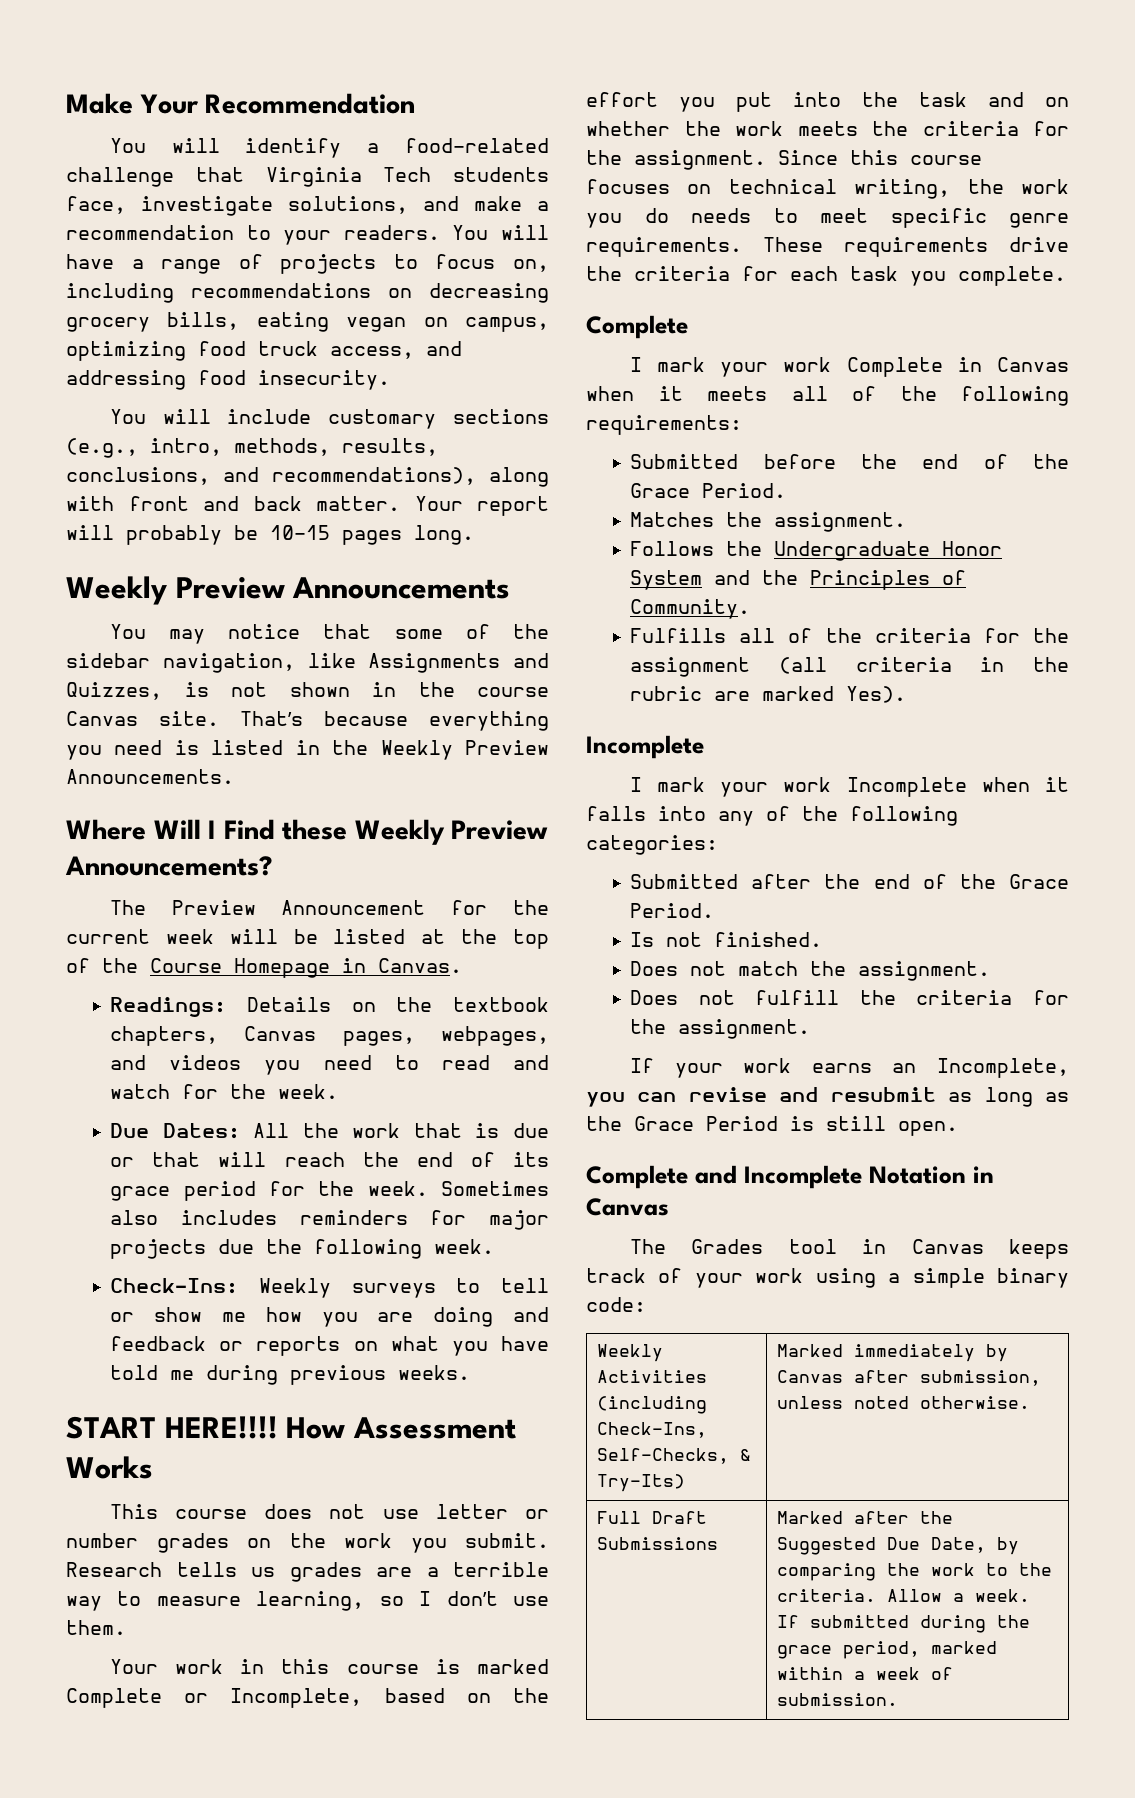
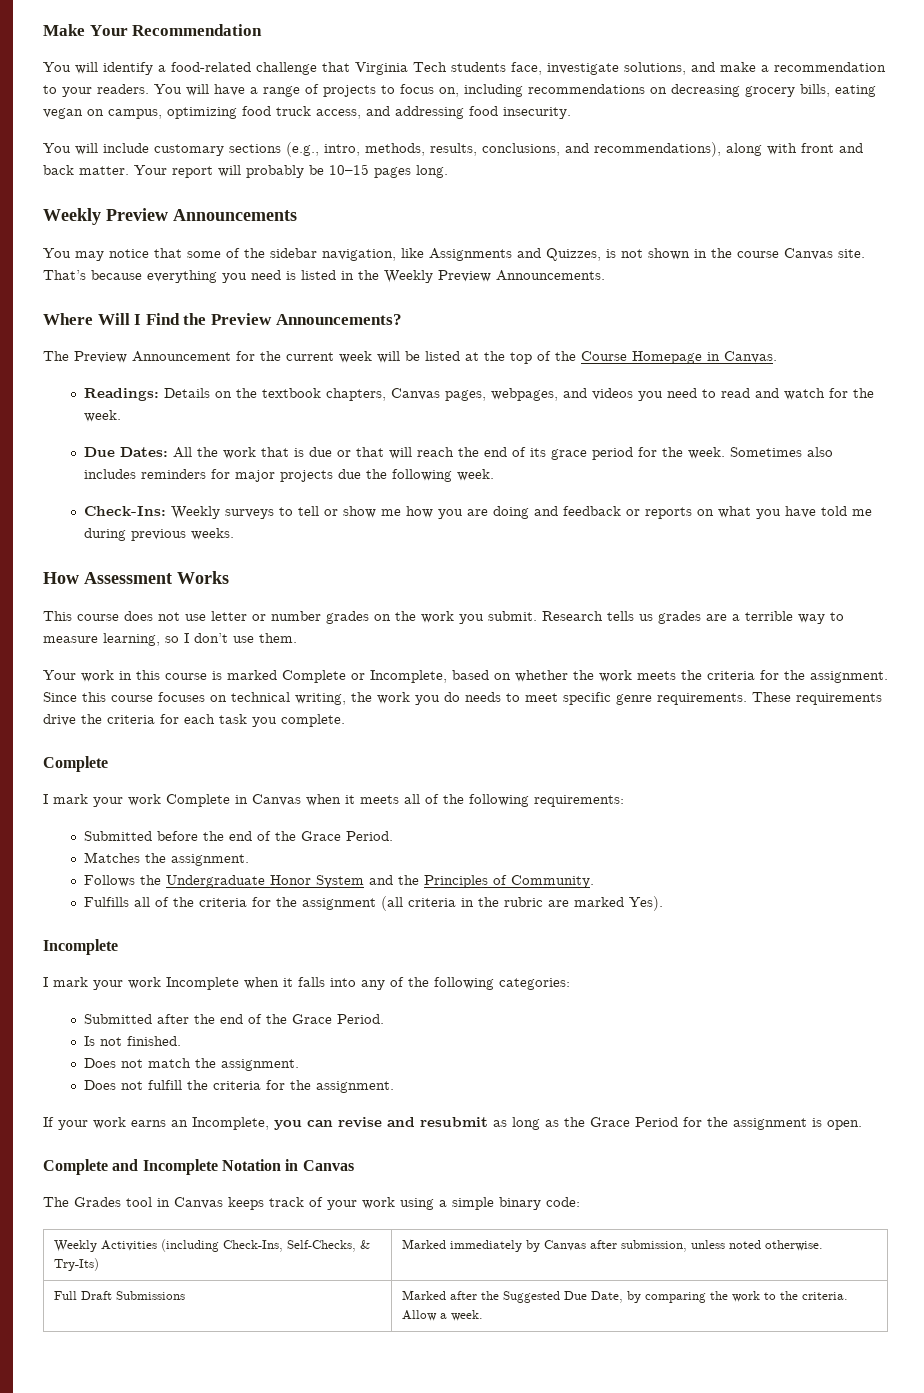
[282,819,445,845] these Weekly -> [183,313,207,325] the
[66,1416,278,1439] START HERE!!!! -> (234, 534) none
[513,1688,549,1703] [586,92,1069,112] the effort you put into the task and on -> (511, 676) none
[790,1116,886,1131] is still -> [683,1117,822,1130] for the assignment is
[777,1615,1031,1633] [777,1641,998,1659] [777,1667,954,1680] [777,1693,899,1706] If submitted during the grace period, marked within a week of submission. -> (483, 1315) none

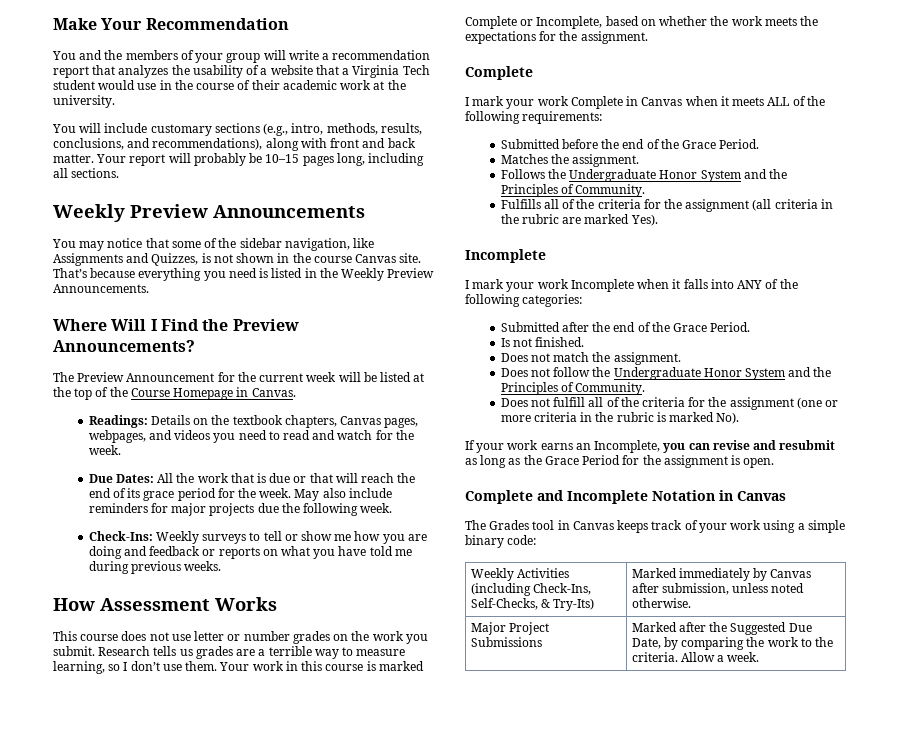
[75,62,886,75] [43,84,876,97] [43,106,571,119] will identify a food-related challenge that Virginia Tech students face, investigate solutions, and make a recommendation to your readers. You will have a range of projects to focus on, including recommendations on decreasing grocery bills, eating vegan on campus, optimizing food truck access, and addressing food insecurity. -> [79,50,431,63] [53,65,430,78] [53,80,406,90] [53,95,115,108] and the members of your group will write a recommendation report that analyzes the usability of a website that a Virginia Tech student would use in the course of their academic work at the university.
[416,165,448,178] long. -> [336,153,425,166] [53,168,120,178] long, including all sections.
[729,447,833,457] [83,469,136,479] Sometimes also includes -> [294,488,392,501] May also include
(297, 638) // -> (218, 666) none
[707,670,888,683] [43,692,882,705] [43,714,345,727] criteria for the assignment. Since this course focuses on technical writing, the work you do needs to meet specific genre requirements. These requirements drive the criteria for each task you complete. -> [465,31,648,44] expectations for the assignment.
[404,794,420,804] all -> [767,97,790,106] ALL
[361,980,385,990] any -> [737,280,763,289] ANY
(299, 1065) none -> [500,367,832,380] [500,382,646,395] // Does not follow the Undergraduate Honor System and the Principles of Community.
[186,1080,394,1093] the criteria for the assignment. -> [588,397,839,410] [500,412,740,424] all of the criteria for the assignment (one or more criteria in the rubric is marked No).
[53,1291,112,1300] Full Draft -> [470,622,549,635] Major Project

